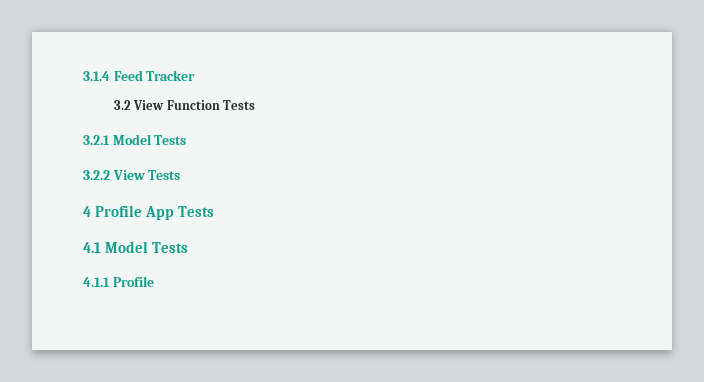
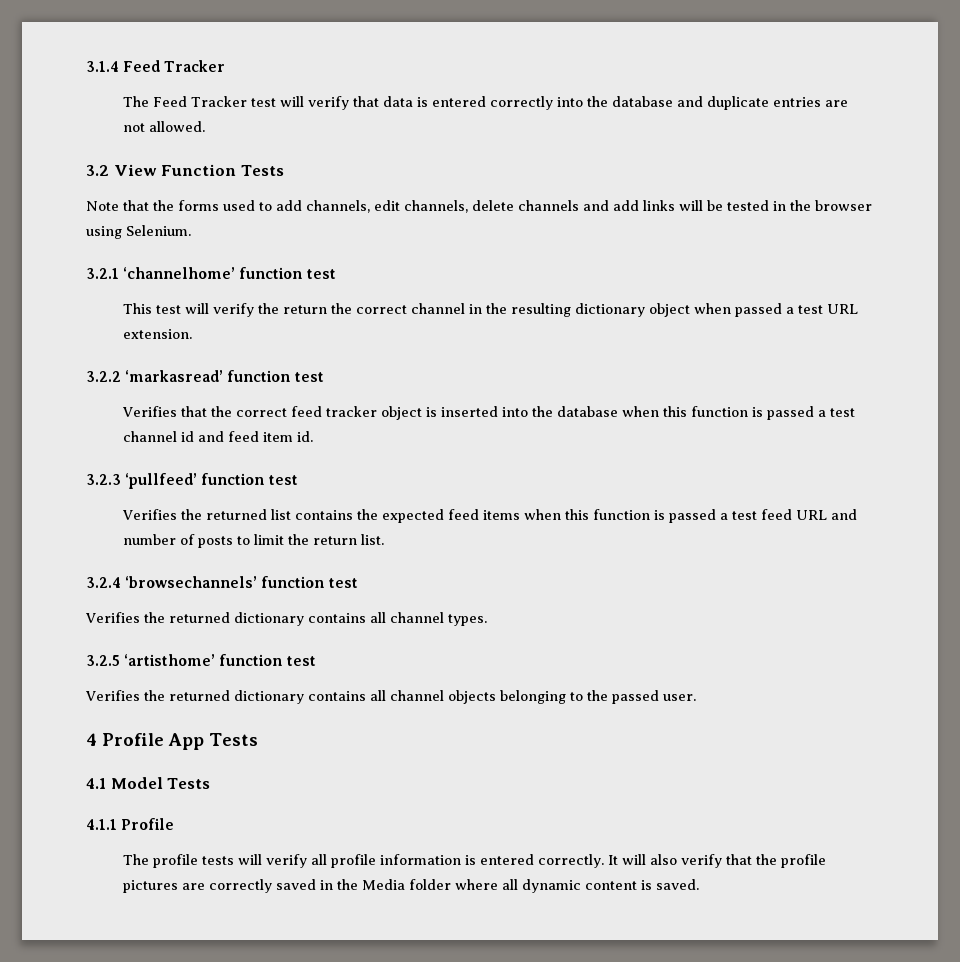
[113,100,256,110] [83,134,187,145] [83,170,181,180] 3.2 View Function Tests // 3.2.1 Model Tests // 3.2.2 View Tests -> [123,96,849,110] [123,121,206,132] [86,164,284,176] [86,200,872,213] [86,225,191,239] [86,267,336,279] [123,303,859,317] [123,329,193,339] [86,370,324,382] [122,406,856,420] [123,431,314,442] [86,473,298,489] [122,509,858,523] [123,534,385,548] [86,576,358,588] [85,612,487,626] [86,654,316,666] [85,690,696,704] The Feed Tracker test will verify that data is entered correctly into the database and duplicate entries are not allowed. // 3.2 View Function Tests // Note that the forms used to add channels, edit channels, delete channels and add links will be tested in the browser using Selenium. // 3.2.1 ‘channelhome’ function test // This test will verify the return the correct channel in the resulting dictionary object when passed a test URL extension. // 3.2.2 ‘markasread’ function test // Verifies that the correct feed tracker object is inserted into the database when this function is passed a test channel id and feed item id. // 3.2.3 ‘pullfeed’ function test // Verifies the returned list contains the expected feed items when this function is passed a test feed URL and number of posts to limit the return list. // 3.2.4 ‘browsechannels’ function test // Verifies the returned dictionary contains all channel types. // 3.2.5 ‘artisthome’ function test // Verifies the returned dictionary contains all channel objects belonging to the passed user.
(154, 281) none -> [123,854,827,868] [123,879,700,893] // The profile tests will verify all profile information is entered correctly. It will also verify that the profile pictures are correctly saved in the Media folder where all dynamic content is saved.

